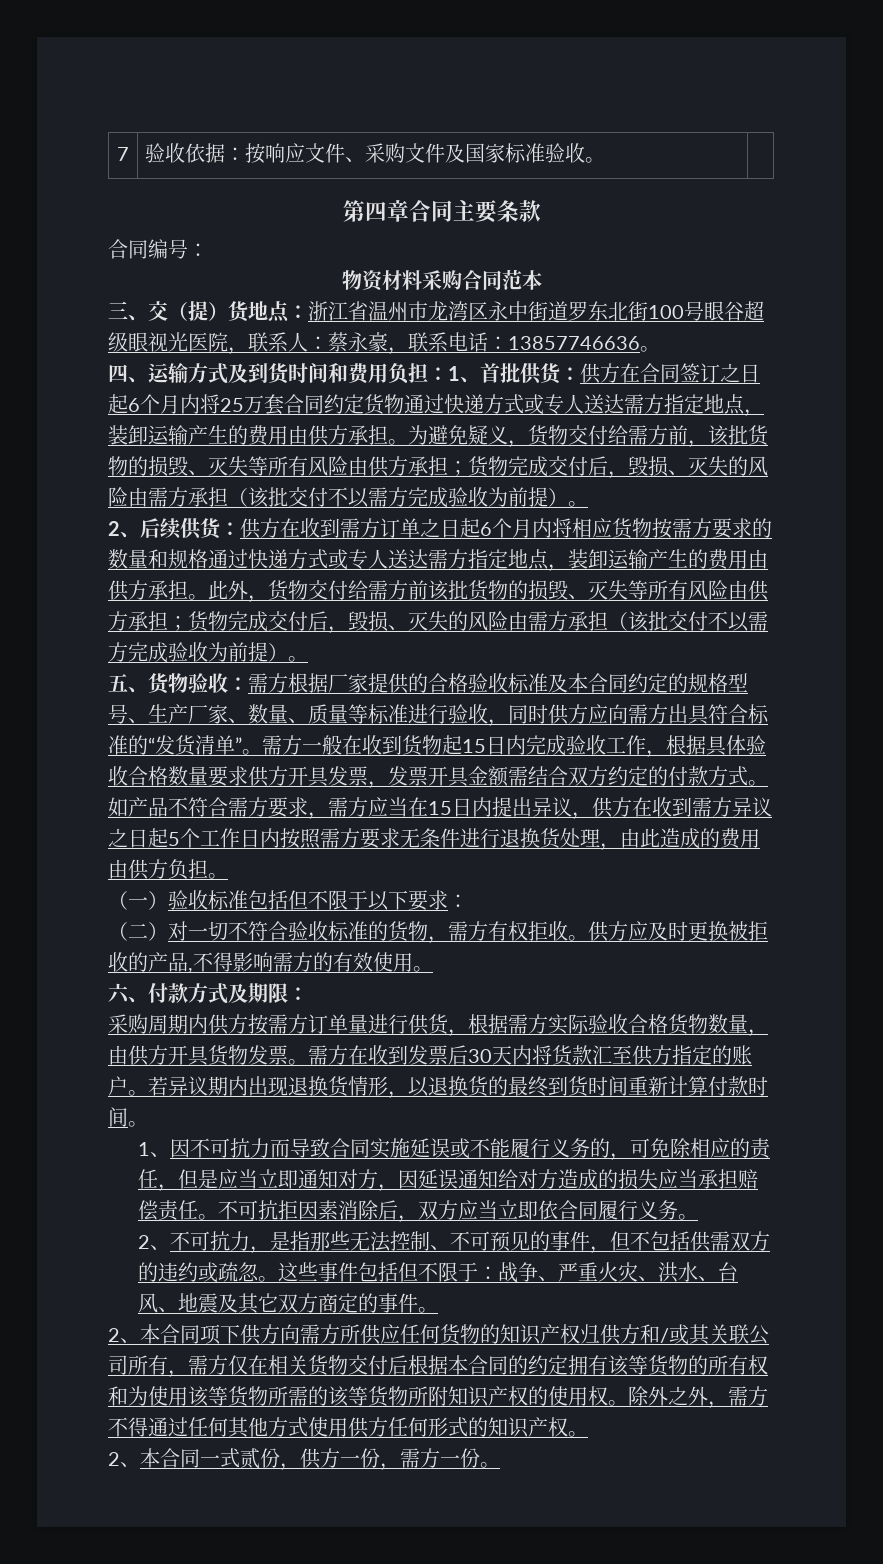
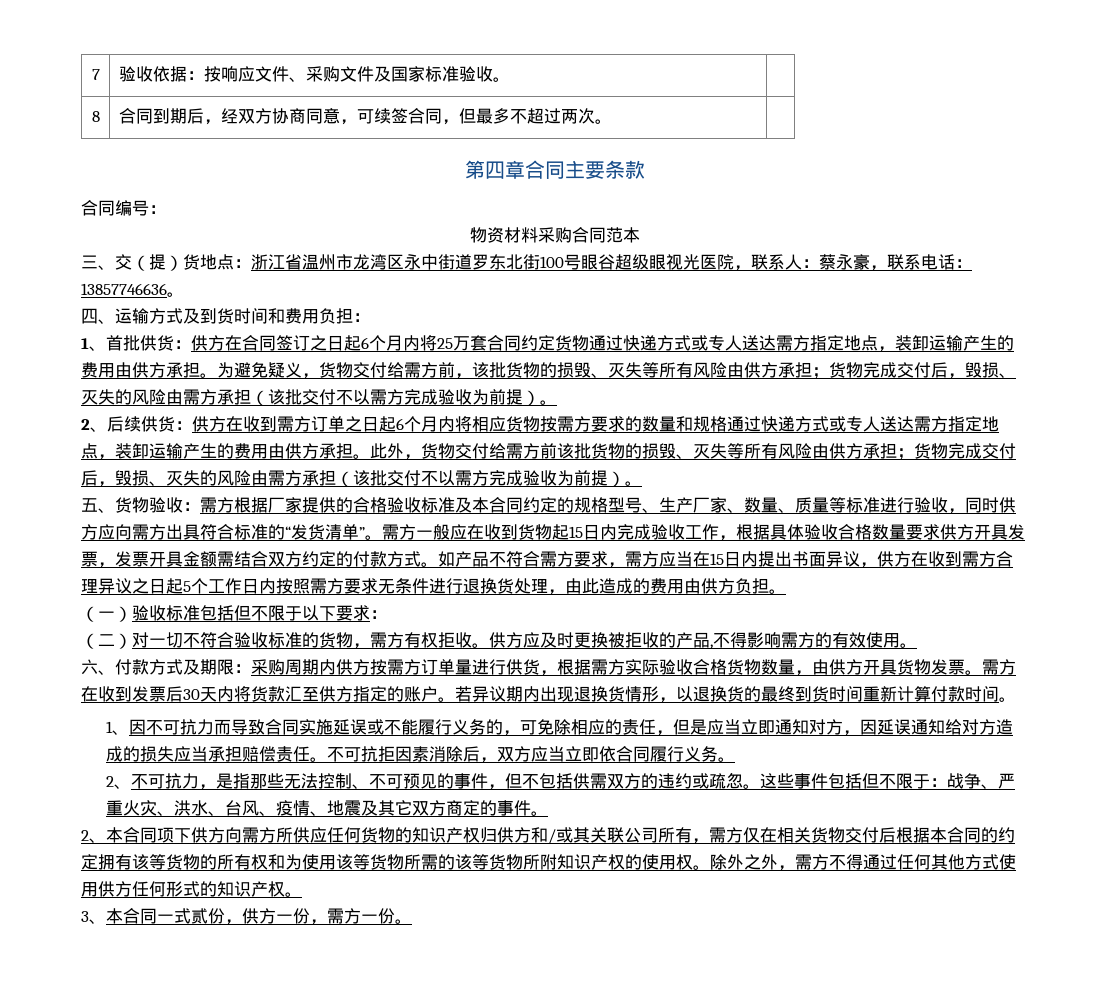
(606, 160) none -> [91,111,100,122] [118,108,612,125] // 8 | 合同到期后，经双方协商同意，可续签合同，但最多不超过两次。 |
(448, 374) none -> (370, 317) //
(342, 745) none -> [450,524,467,540] 应
(532, 807) none -> [792,551,826,567] 书面
(732, 807) none -> [996,551,1013,567] [81,578,98,593] 合理
(308, 994) // -> (251, 668) none
(178, 1309) none -> [276,800,328,816] 疫情、
[108,1452,120,1466] 2 -> [81,911,89,922] 3

